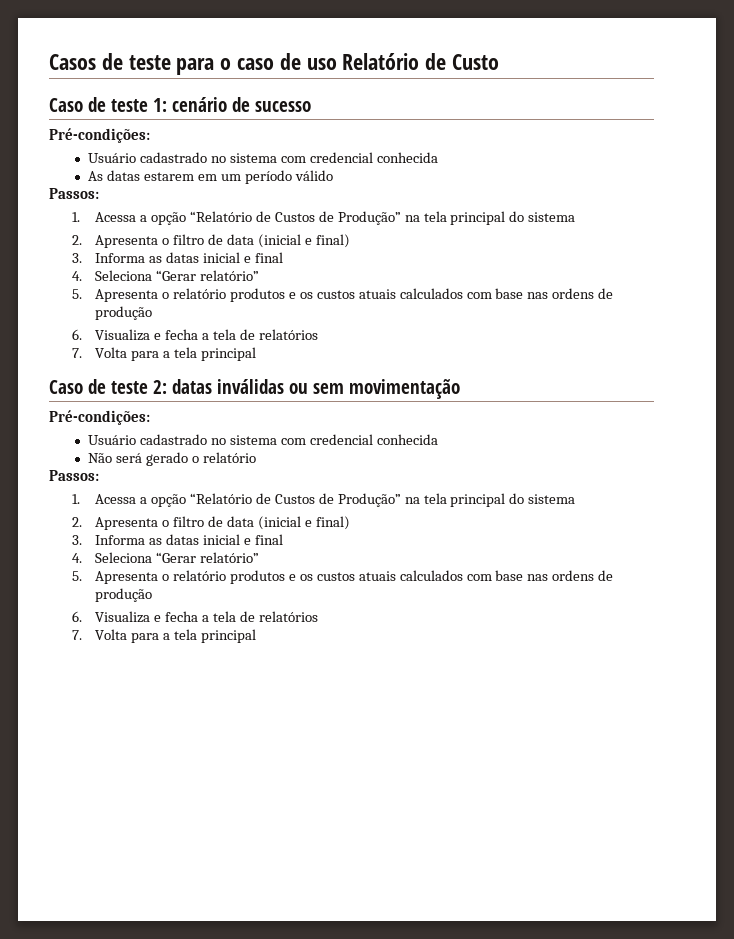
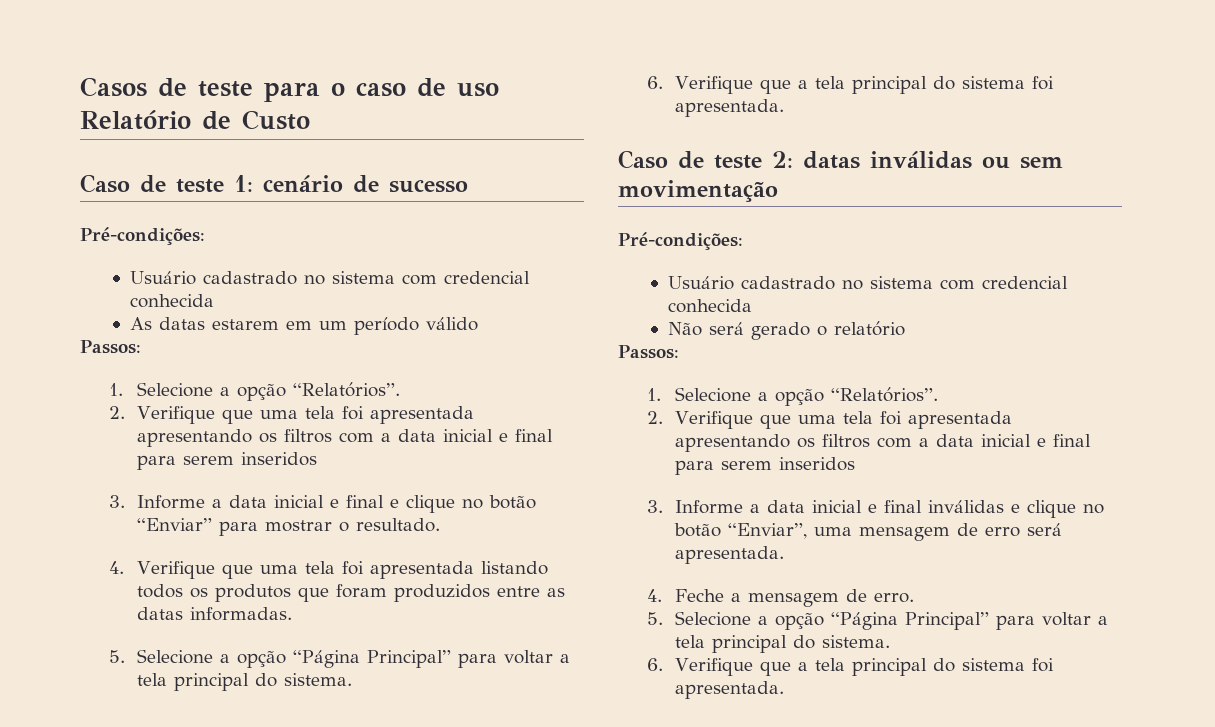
[95,211,576,225] [72,234,350,248] [72,252,283,263] [72,270,260,281] [72,288,614,302] [95,306,153,320] [72,329,318,341] [72,347,256,361] Acessa a opção “Relatório de Custos de Produção” na tela principal do sistema // 2. Apresenta o filtro de data (inicial e final) // 3. Informa as datas inicial e final // 4. Seleciona “Gerar relatório” // 5. Apresenta o relatório produtos e os custos atuais calculados com base nas ordens de produção // 6. Visualiza e fecha a tela de relatórios // 7. Volta para a tela principal -> [137,382,401,401] [108,406,475,424] [137,429,554,447] [137,452,318,470] [108,495,537,513] [137,518,441,536] [108,561,549,579] [137,584,566,602] [137,607,293,621] [108,649,571,668] [137,673,353,691] [646,76,1055,94] [675,99,785,117] Selecione a opção “Relatórios”. // 2. Verifique que uma tela foi apresentada apresentando os filtros com a data inicial e final para serem inseridos // 3. Informe a data inicial e final e clique no botão “Enviar” para mostrar o resultado. // 4. Verifique que uma tela foi apresentada listando todos os produtos que foram produzidos entre as datas informadas. // 5. Selecione a opção “Página Principal” para voltar a tela principal do sistema. // 6. Verifique que a tela principal do sistema foi apresentada.
[95,493,576,507] [72,516,350,530] [72,534,283,545] [72,552,260,563] [72,570,614,584] [95,588,153,602] [72,611,318,623] [72,629,256,643] Acessa a opção “Relatório de Custos de Produção” na tela principal do sistema // 2. Apresenta o filtro de data (inicial e final) // 3. Informa as datas inicial e final // 4. Seleciona “Gerar relatório” // 5. Apresenta o relatório produtos e os custos atuais calculados com base nas ordens de produção // 6. Visualiza e fecha a tela de relatórios // 7. Volta para a tela principal -> [675,387,939,406] [646,411,1013,429] [675,434,1092,452] [675,457,856,475] [646,500,1105,518] [674,523,1063,541] [675,546,785,564] [646,589,915,607] [646,611,1109,630] [675,635,891,653] [646,658,1055,676] [675,681,785,699] Selecione a opção “Relatórios”. // 2. Verifique que uma tela foi apresentada apresentando os filtros com a data inicial e final para serem inseridos // 3. Informe a data inicial e final inválidas e clique no botão “Enviar”, uma mensagem de erro será apresentada. // 4. Feche a mensagem de erro. // 5. Selecione a opção “Página Principal” para voltar a tela principal do sistema. // 6. Verifique que a tela principal do sistema foi apresentada.

